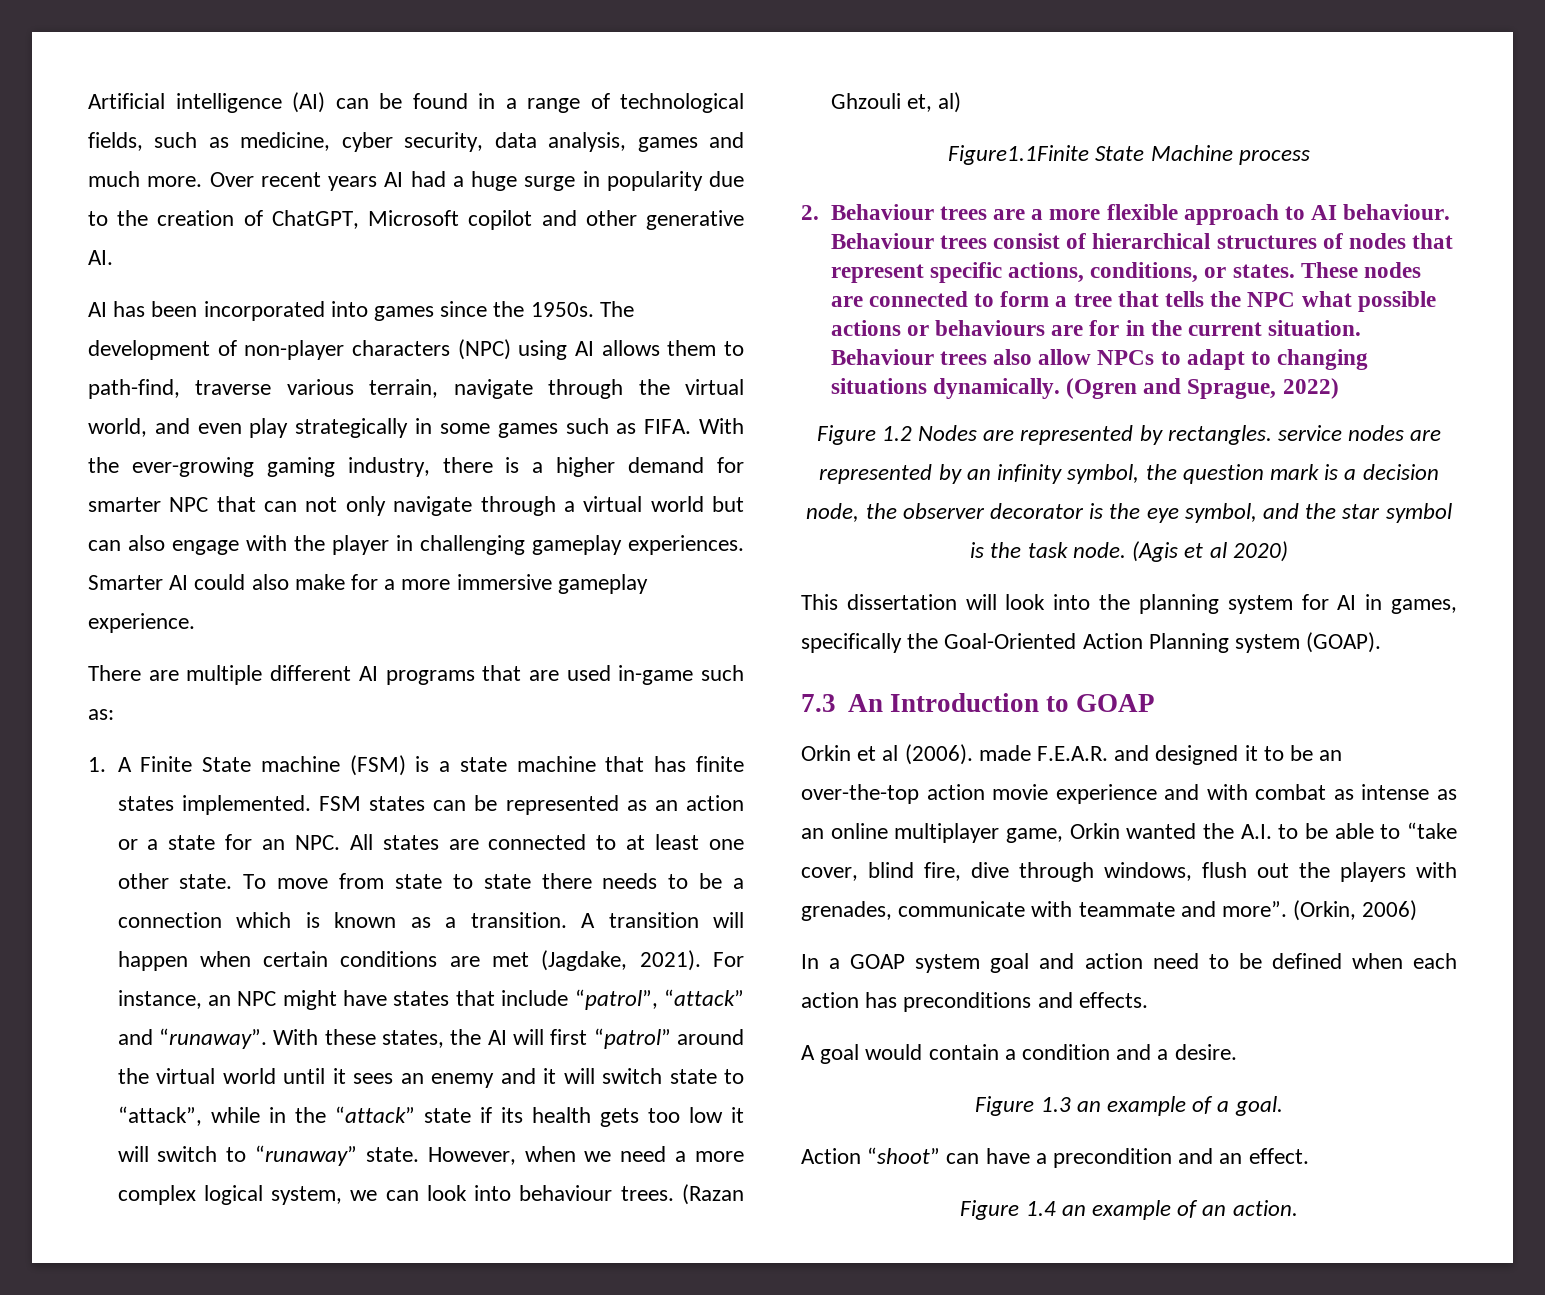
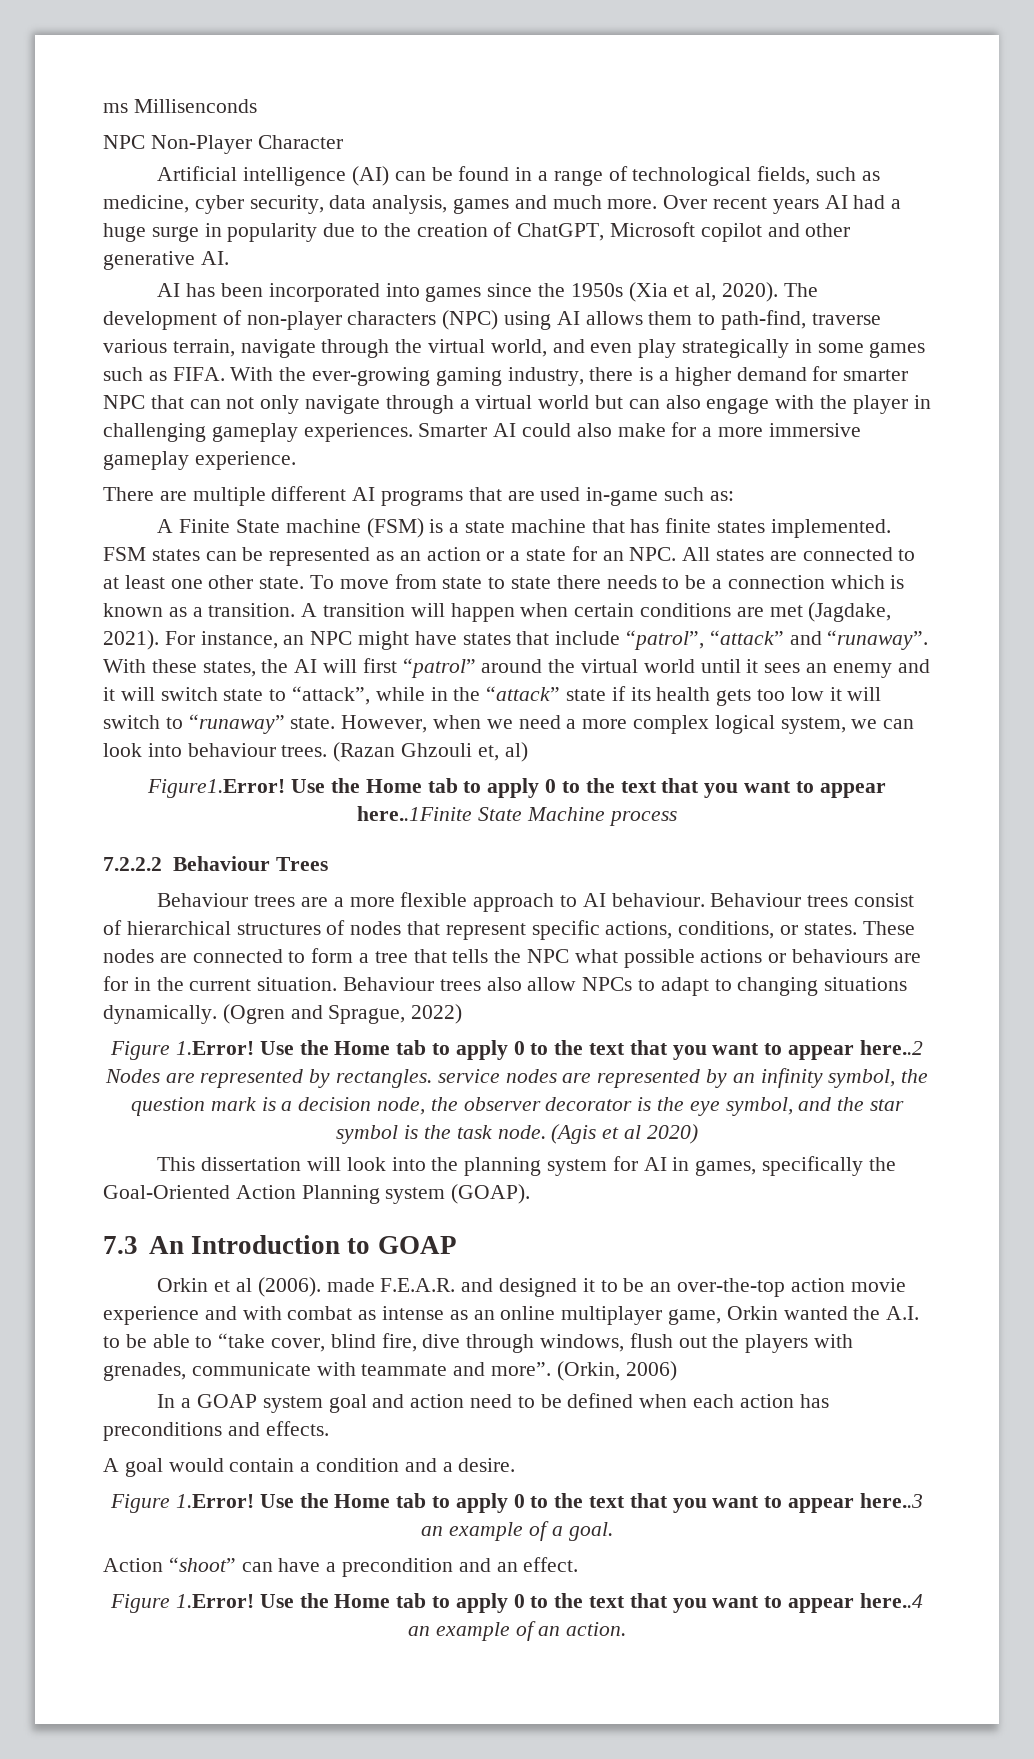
(88, 101) none -> [103,99,257,113] [103,135,343,154] ms Millisenconds // NPC Non-Player Character //
[530,302,594,317] 1950s. -> [570,282,779,302] 1950s (Xia et al, 2020).
[88,757,106,772] 1. -> (734, 496) none
[948,145,1090,165] Figure1.1Finite -> [147,778,886,798] [357,806,473,821] Figure1.Error! Use the Home tab to apply 0 to the text that you want to appear here..1Finite
[801,205,819,220] 2. -> [103,856,328,871] 7.2.2.2 Behaviour Trees //
[881,426,912,441] 1.2 -> [175,1040,923,1060] 1.Error! Use the Home tab to apply 0 to the text that you want to appear here..2
[1040,1097,1071,1112] 1.3 -> [175,1493,923,1513] 1.Error! Use the Home tab to apply 0 to the text that you want to appear here..3
[1025,1201,1056,1216] 1.4 -> [175,1593,923,1613] 1.Error! Use the Home tab to apply 0 to the text that you want to appear here..4

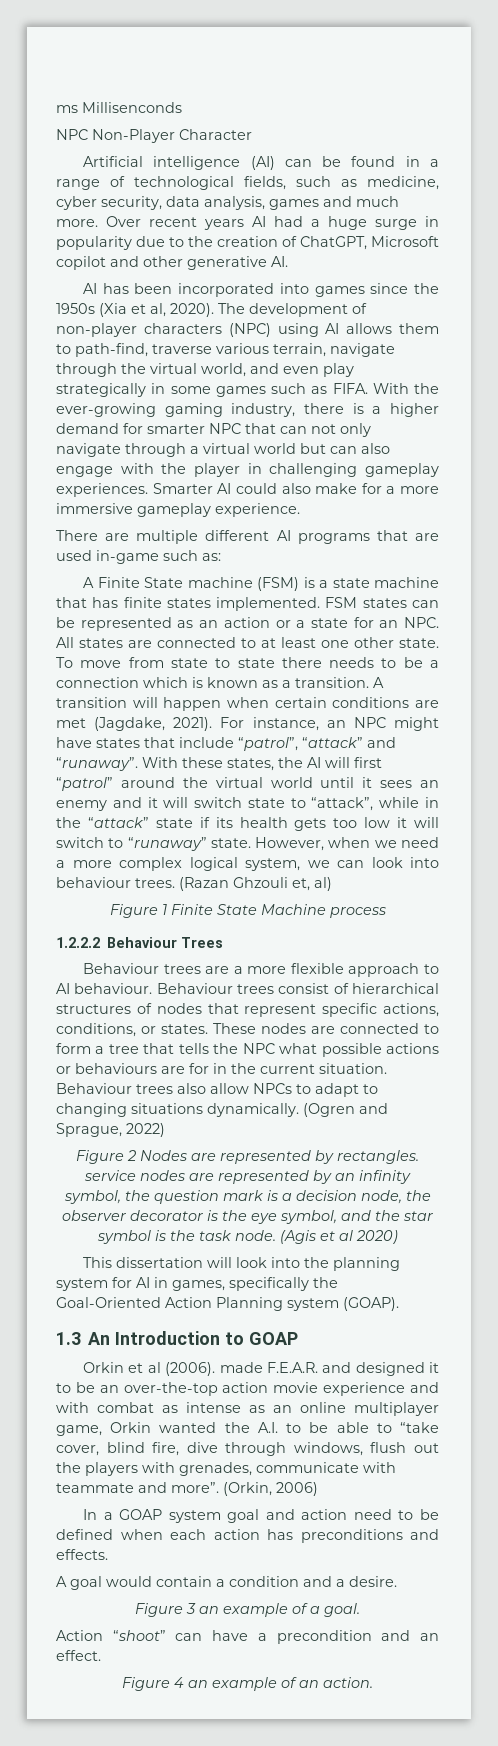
[147,778,886,798] [357,806,473,821] Figure1.Error! Use the Home tab to apply 0 to the text that you want to appear here..1Finite -> [109,904,213,918] Figure 1 Finite
[103,857,162,871] 7.2.2.2 -> [56,937,100,948] 1.2.2.2
[175,1040,923,1060] 1.Error! Use the Home tab to apply 0 to the text that you want to appear here..2 -> [127,1150,136,1161] 2
[103,1236,138,1254] 7.3 -> [56,1332,81,1345] 1.3
[175,1493,923,1513] 1.Error! Use the Home tab to apply 0 to the text that you want to appear here..3 -> [186,1603,196,1614] 3
[175,1593,923,1613] 1.Error! Use the Home tab to apply 0 to the text that you want to appear here..4 -> [174,1677,184,1688] 4

